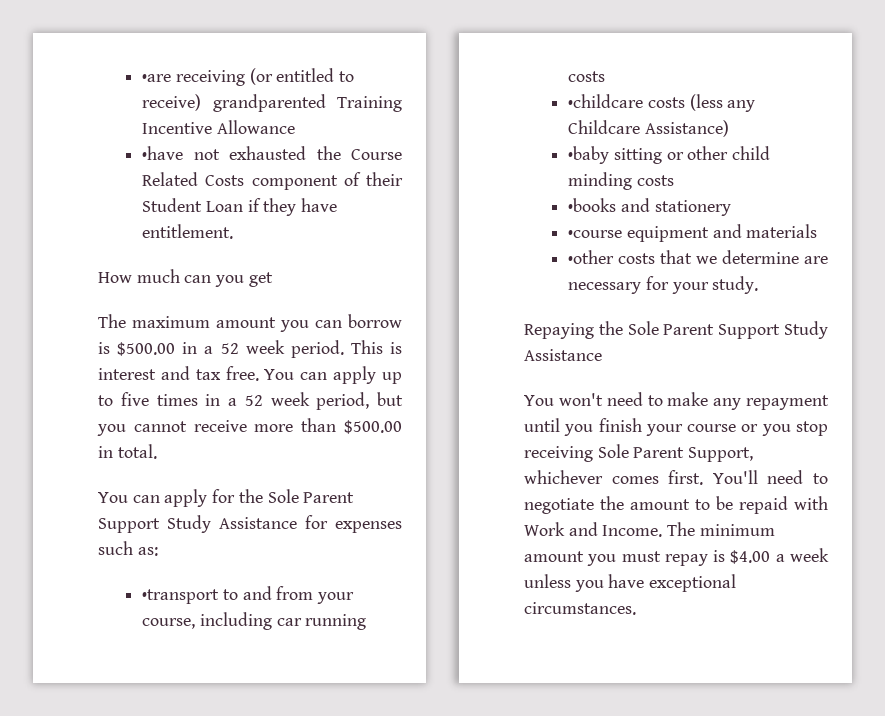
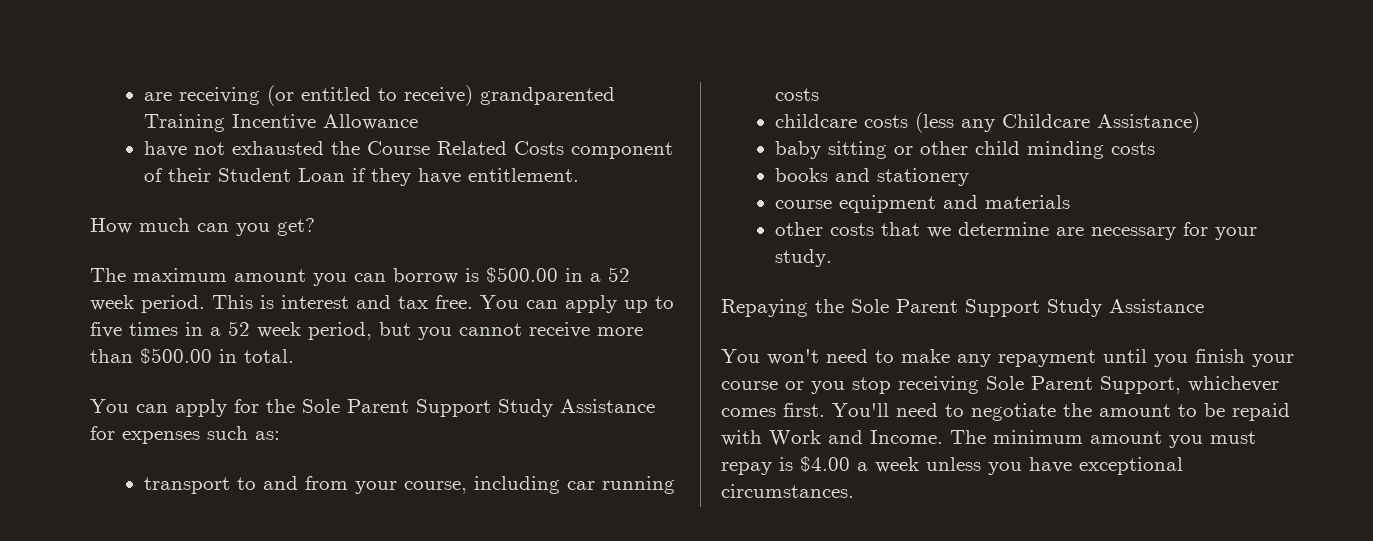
[142,74,172,82] •are -> [144,92,173,101] are
[142,146,184,160] •have -> [144,141,188,157] have
[248,272,273,287] get -> [277,218,315,236] get?
[142,589,220,604] •transport -> [144,477,231,494] transport
[568,94,644,108] •childcare -> [775,114,858,128] childcare
[568,146,610,164] •baby -> [775,141,822,159] baby
[568,198,617,212] •books -> [775,168,829,182] books
[568,230,623,238] •course -> [775,200,833,209] course
[568,250,615,264] •other -> [775,222,824,236] other

